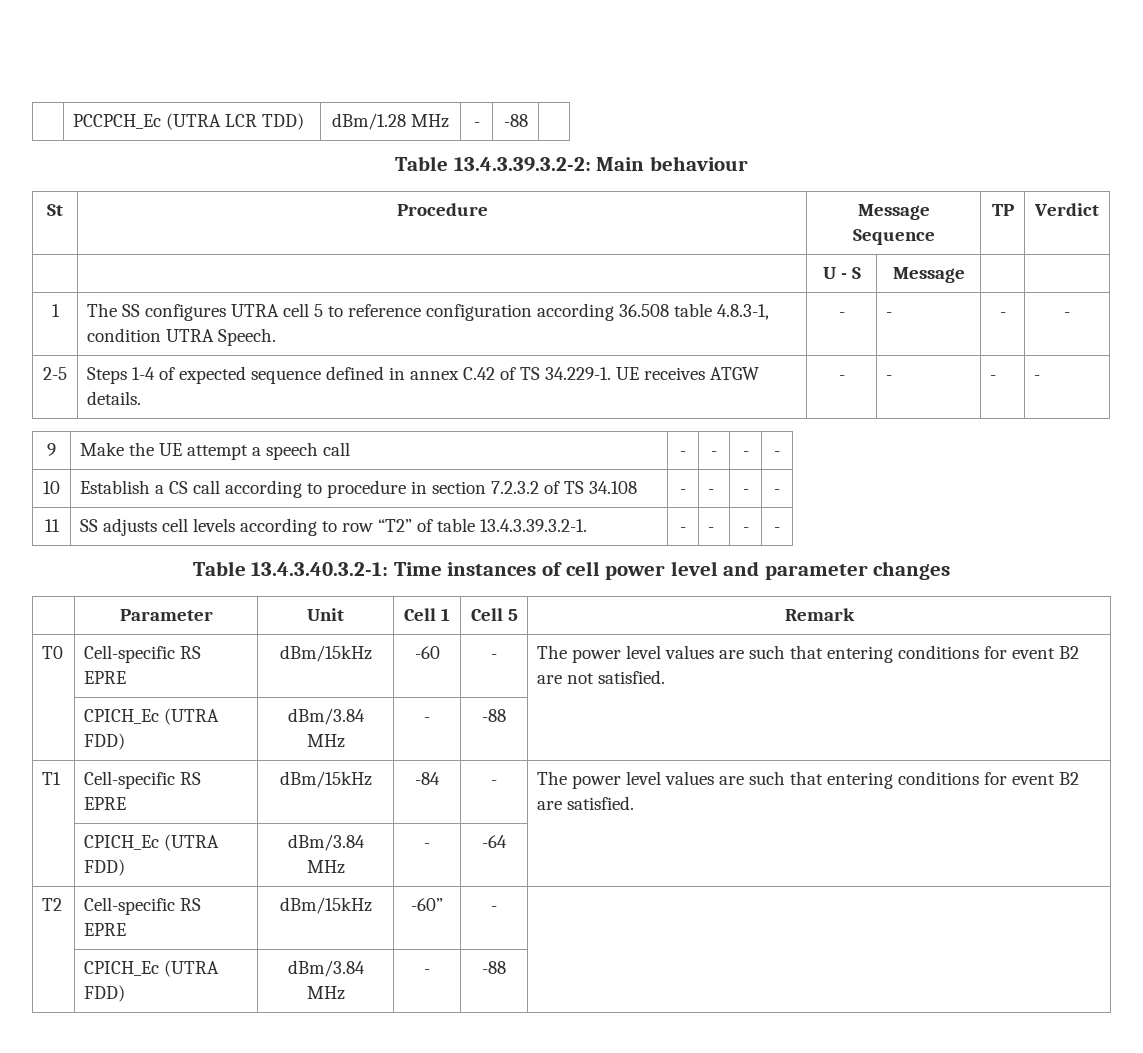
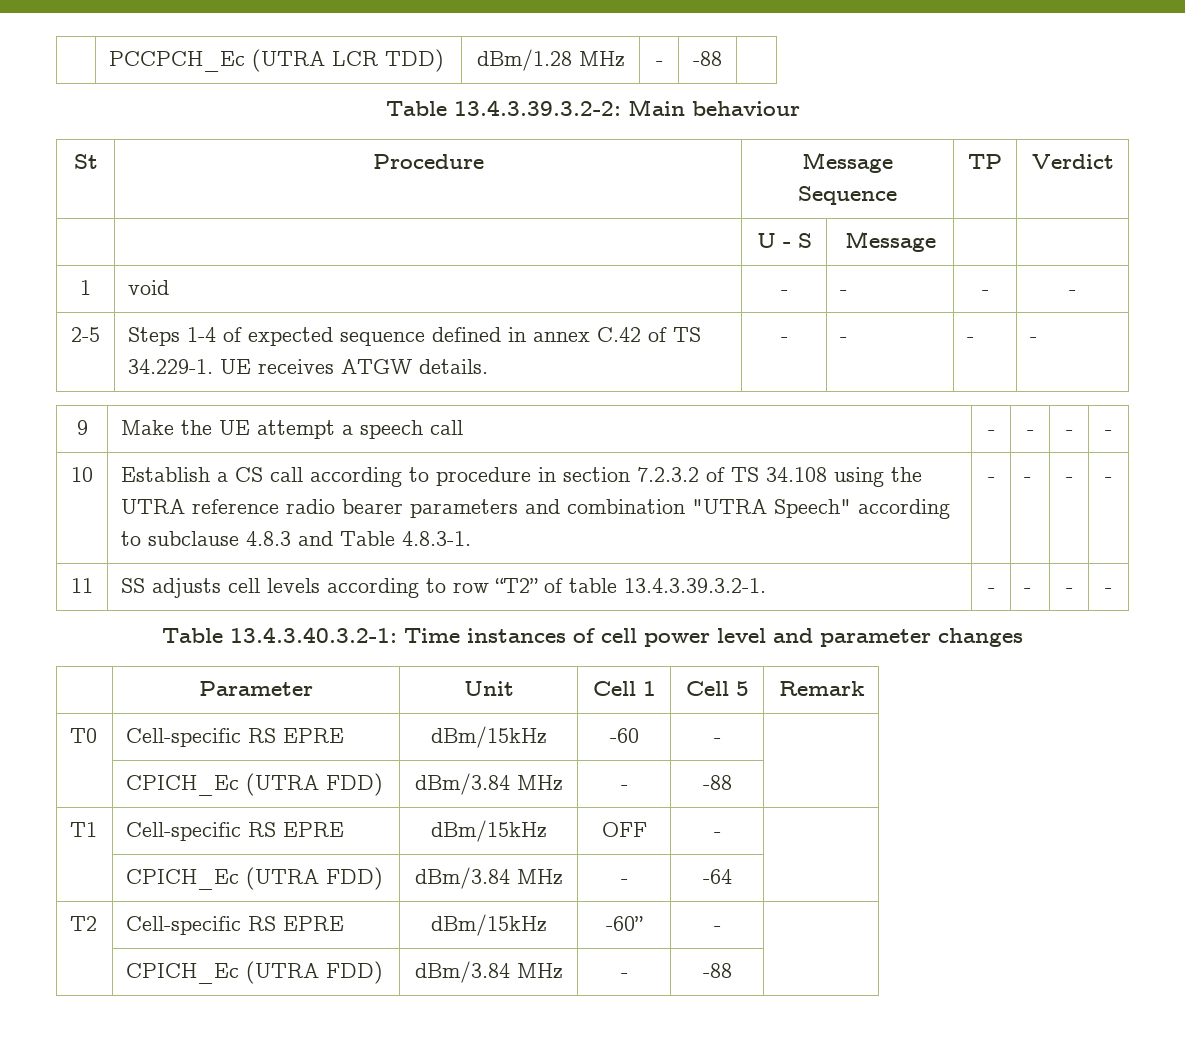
[87,303,770,321] [87,328,277,346] The SS configures UTRA cell 5 to reference configuration according 36.508 table 4.8.3-1, condition UTRA Speech. -> [128,280,170,295] void
(638, 487) none -> [834,467,923,487] [121,499,951,519] [121,531,472,546] using the UTRA reference radio bearer parameters and combination "UTRA Speech" according to subclause 4.8.3 and Table 4.8.3-1.
[537,645,1080,663] [537,670,666,684] The power level values are such that entering conditions for event B2 are not satisfied. -> (721, 740) none
[415,772,440,785] [491,780,497,785] [537,771,1080,789] [537,796,635,810] -84 | - | The power level values are such that entering conditions for event B2 are satisfied. -> [601,822,647,837] [713,832,721,837] OFF | - |

